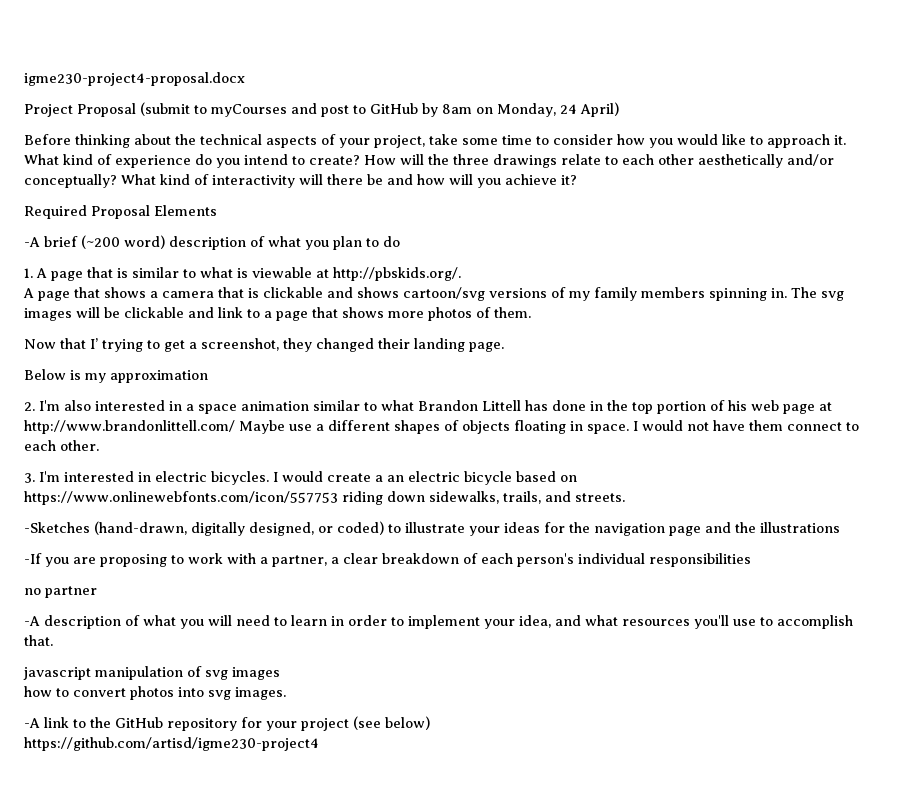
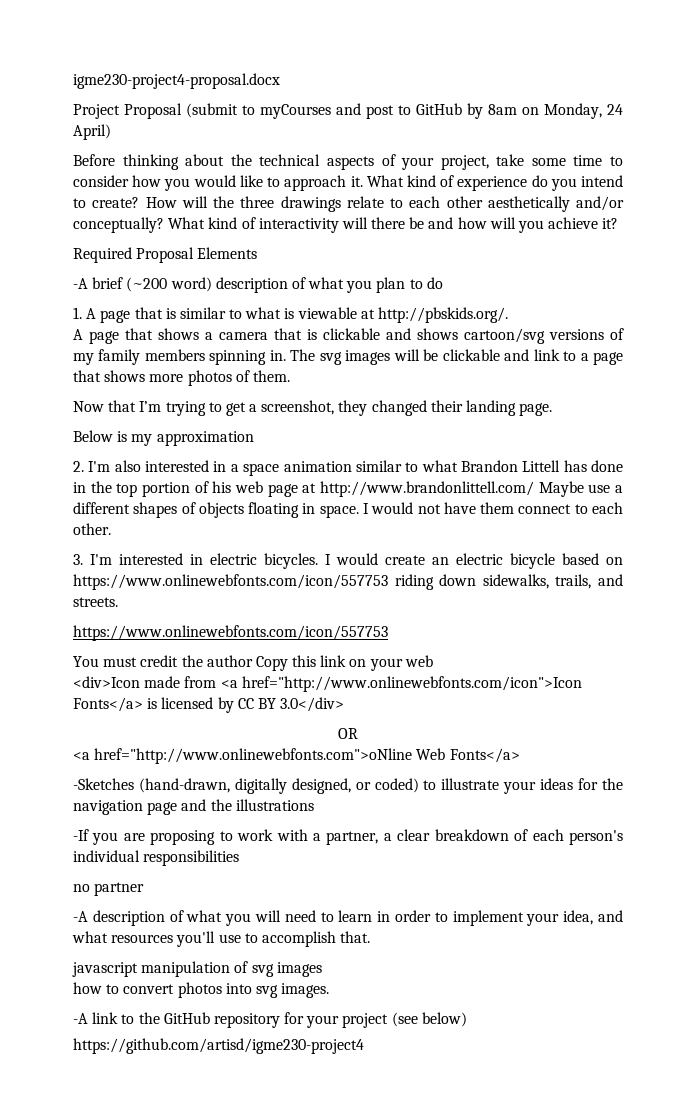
[90,338,98,349] I’ -> [139,401,162,412] I’m
[375,475,383,482] a -> (425, 560) none
(625, 497) none -> [73,625,388,641] [73,655,433,671] [73,676,582,692] [73,697,345,713] [338,728,358,739] [73,748,520,764] // https://www.onlinewebfonts.com/icon/557753 // You must credit the author Copy this link on your web // <div>Icon made from <a href="http://www.onlinewebfonts.com/icon">Icon Fonts</a> is licensed by CC BY 3.0</div> // OR // <a href="http://www.onlinewebfonts.com">oNline Web Fonts</a>

